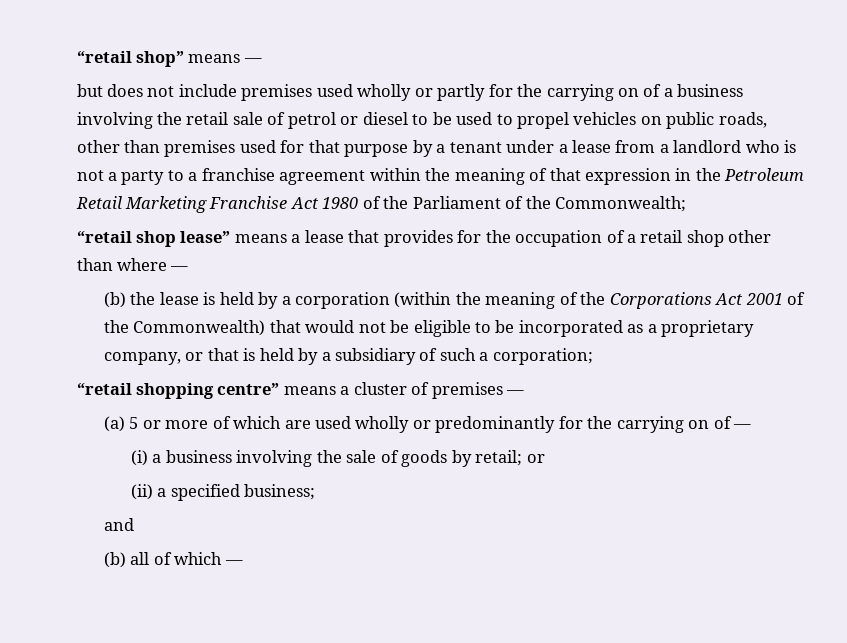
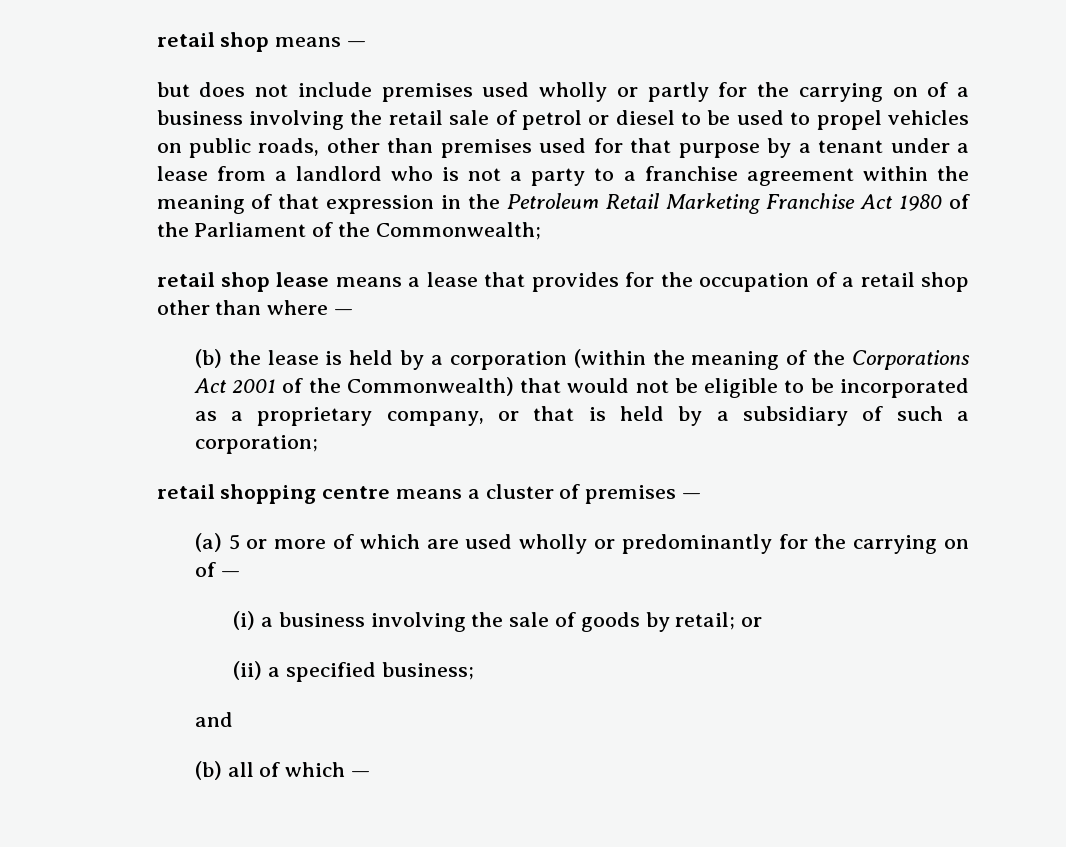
[76,51,184,67] “retail shop” -> [156,32,270,52] retail shop
[76,231,231,247] “retail shop lease” -> [156,272,330,292] retail shop lease
[76,383,280,399] “retail shopping centre” -> [156,484,391,504] retail shopping centre

